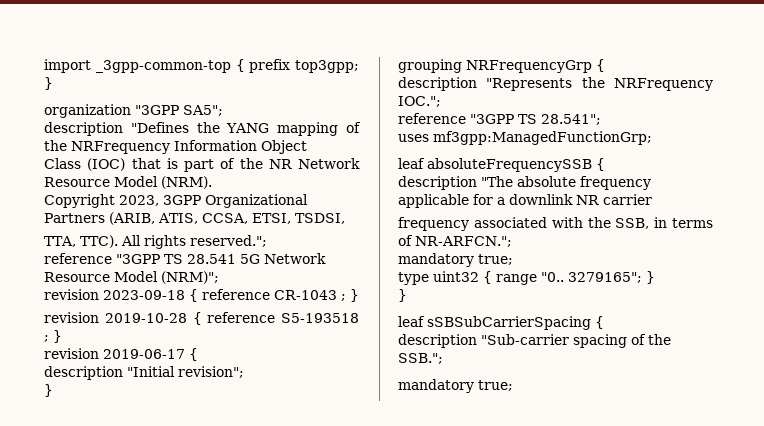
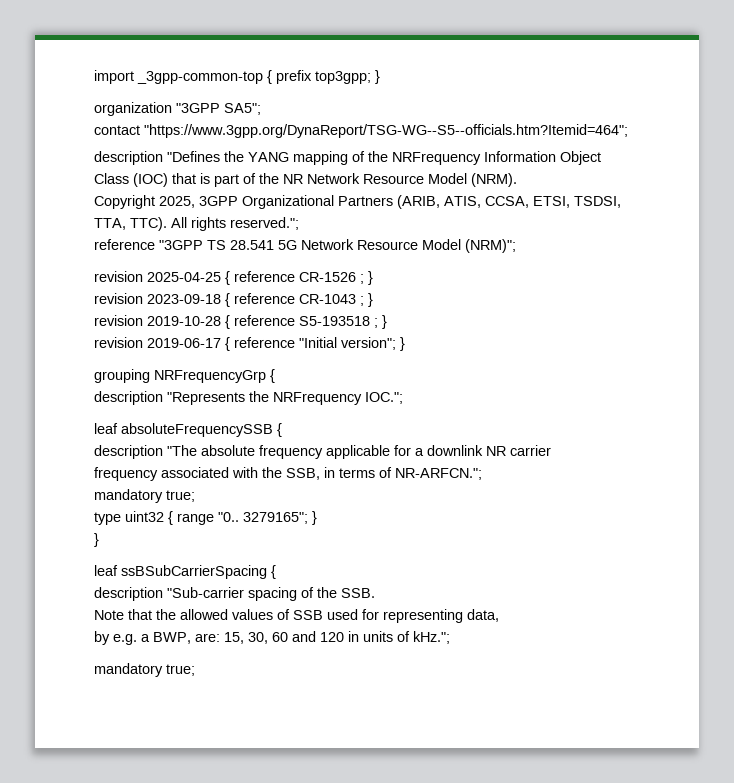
(223, 110) none -> [94,124,628,138] // contact "https://www.3gpp.org/DynaReport/TSG-WG--S5--officials.htm?Itemid=464";
[119,195,159,206] 2023, -> [159,196,195,208] 2025,
(219, 277) none -> [94,271,373,285] // revision 2025-04-25 { reference CR-1526 ; }
[44,366,244,380] // description "Initial revision"; // -> [234,337,396,350] reference "Initial version";
[398,113,601,125] [398,131,652,145] // reference "3GPP TS 28.541"; // uses mf3gpp:ManagedFunctionGrp; -> (403, 398) none
[427,316,591,330] sSBSubCarrierSpacing -> [121,565,267,579] ssBSubCarrierSpacing
[398,353,443,364] SSB."; -> [341,588,375,598] [94,609,499,623] [94,631,450,645] SSB. // Note that the allowed values of SSB used for representing data, // by e.g. a BWP, are: 15, 30, 60 and 120 in units of kHz.";

